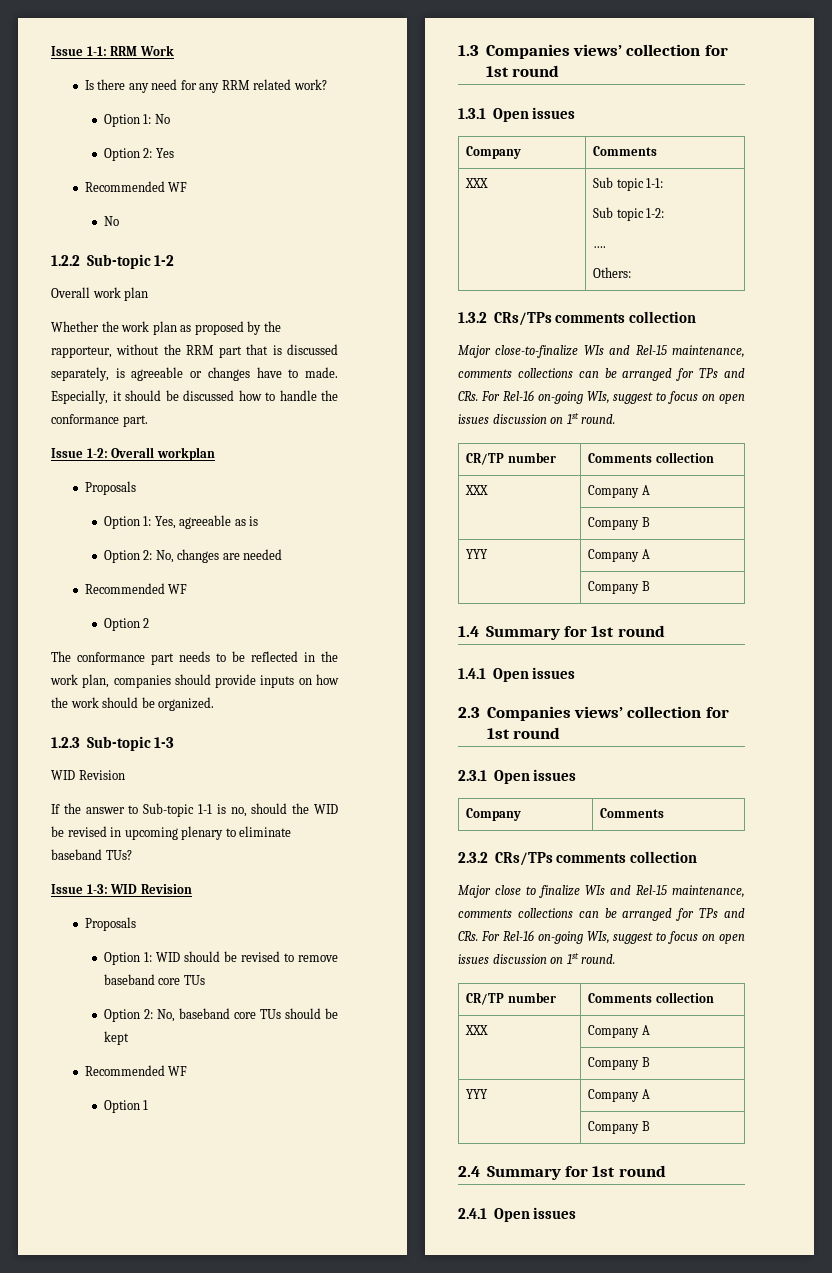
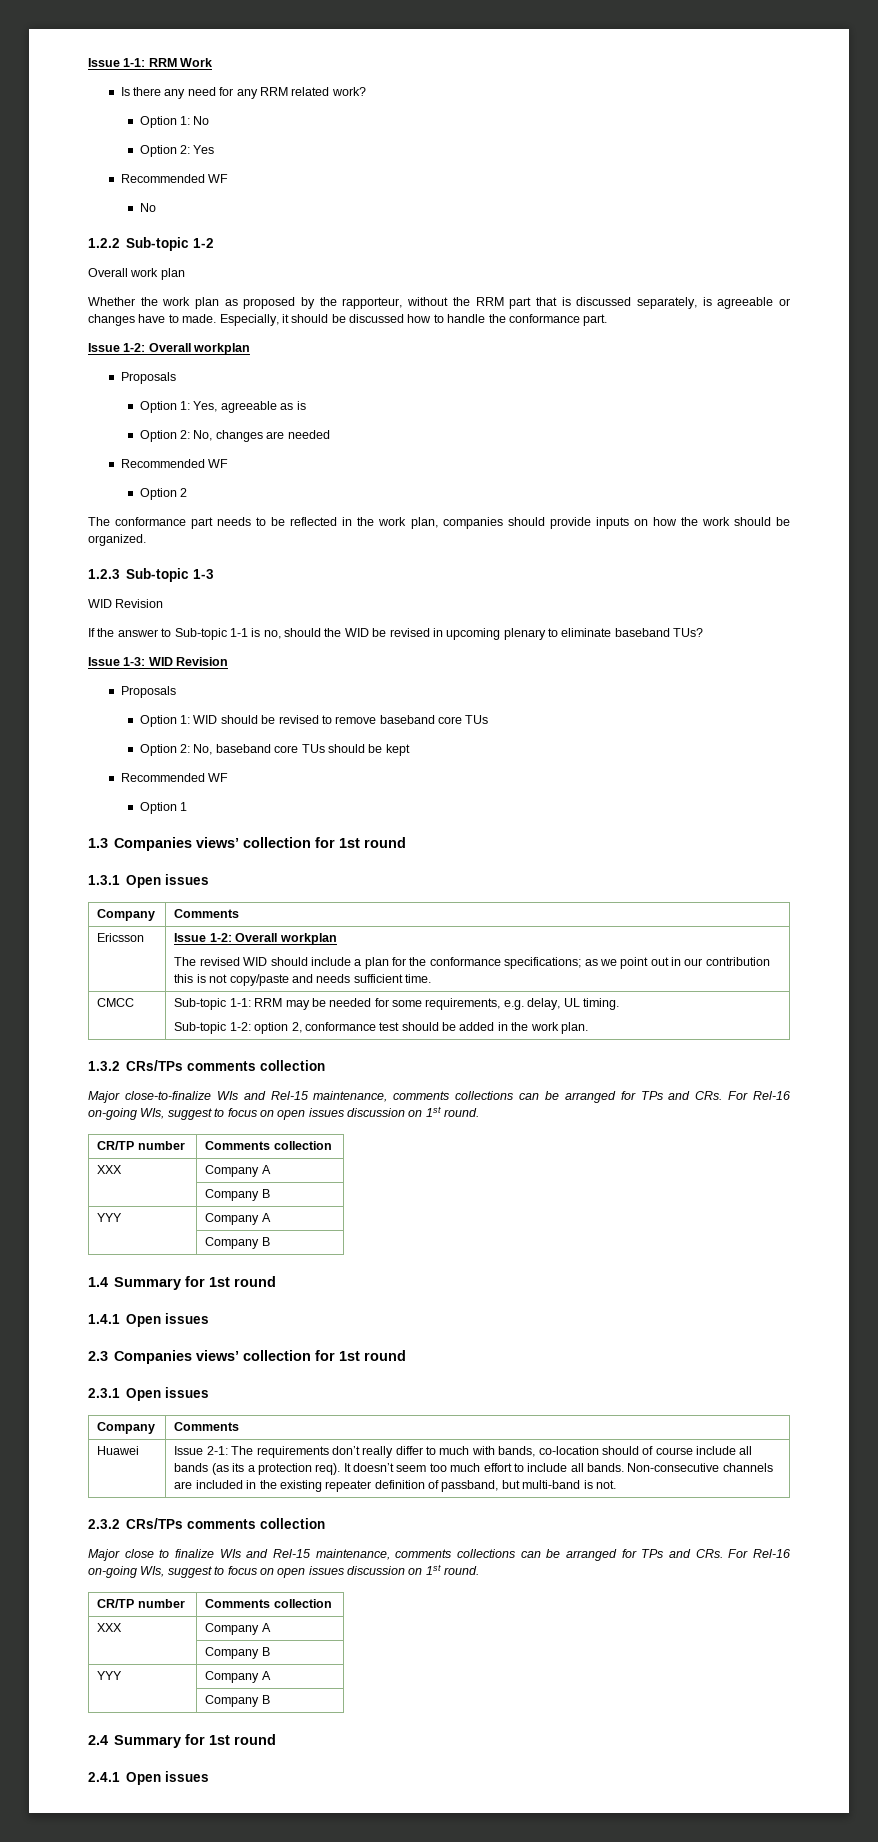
[465,178,489,188] [593,177,664,191] [593,207,665,221] [593,246,607,248] [593,267,632,278] XXX | Sub topic 1-1: // Sub topic 1-2: // …. // Others: -> [97,933,145,942] [174,933,337,945] [174,957,770,969] [174,974,432,986] [97,998,135,1007] [174,998,619,1010] [174,1022,588,1034] Ericsson | Issue 1-2: Overall workplan // The revised WID should include a plan for the conformance specifications; as we point out in our contribution this is not copy/paste and needs sufficient time. // CMCC | Sub-topic 1-1: RRM may be needed for some requirements, e.g. delay, UL timing. // Sub-topic 1-2: option 2, conformance test should be added in the work plan.
(665, 813) none -> [97,1446,140,1455] [174,1446,753,1458] [174,1463,773,1475] [174,1480,616,1492] // Huawei | Issue 2-1: The requirements don’t really differ to much with bands, co-location should of course include all bands (as its a protection req). It doesn’t seem too much effort to include all bands. Non-consecutive channels are included in the existing repeater definition of passband, but multi-band is not.

